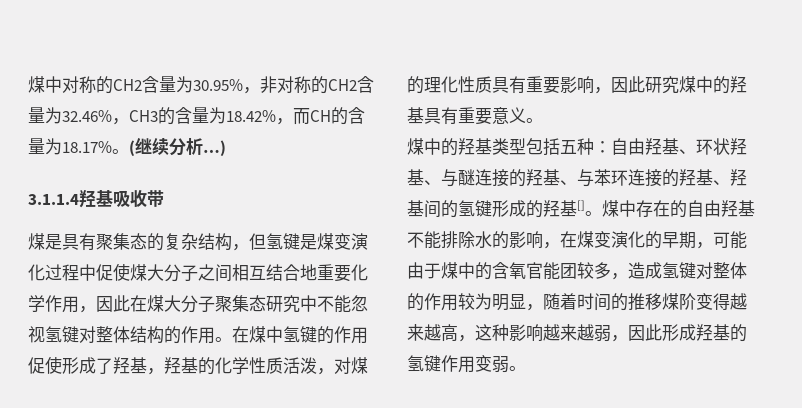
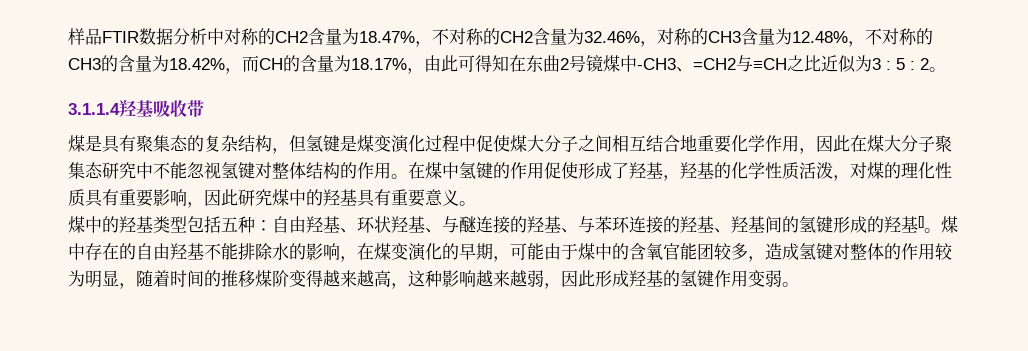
[28,76,45,93] 煤 -> [68,28,207,45] 样品FTIR数据分析
[193,76,277,94] 30.95%，非 -> [359,28,449,47] 18.47%，不
(129, 121) none -> [657,28,933,47] 对称的CH3含量为12.48%，不对称的
[112,137,226,156] 。(继续分析…) -> [407,54,946,74] ，由此可得知在东曲2号镜煤中-CH3、=CH2与≡CH之比近似为3 : 5 : 2。

